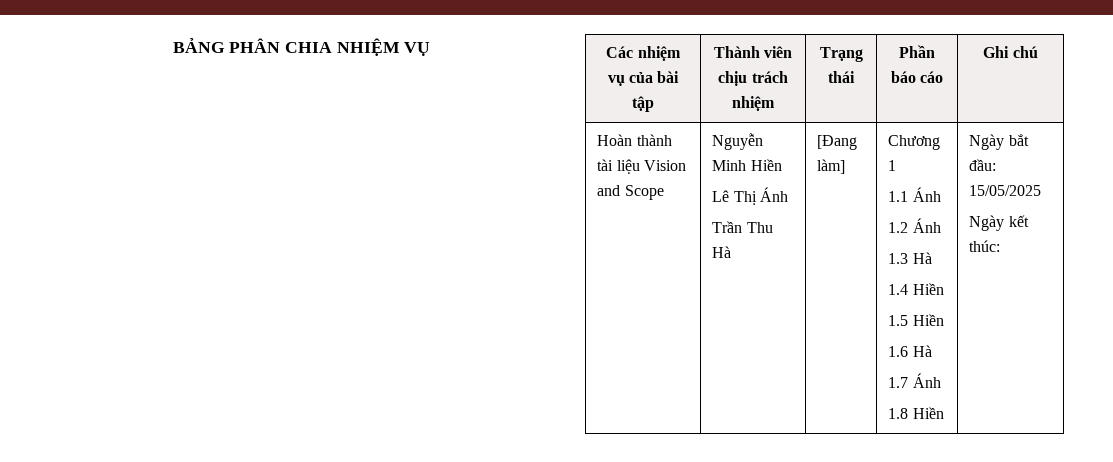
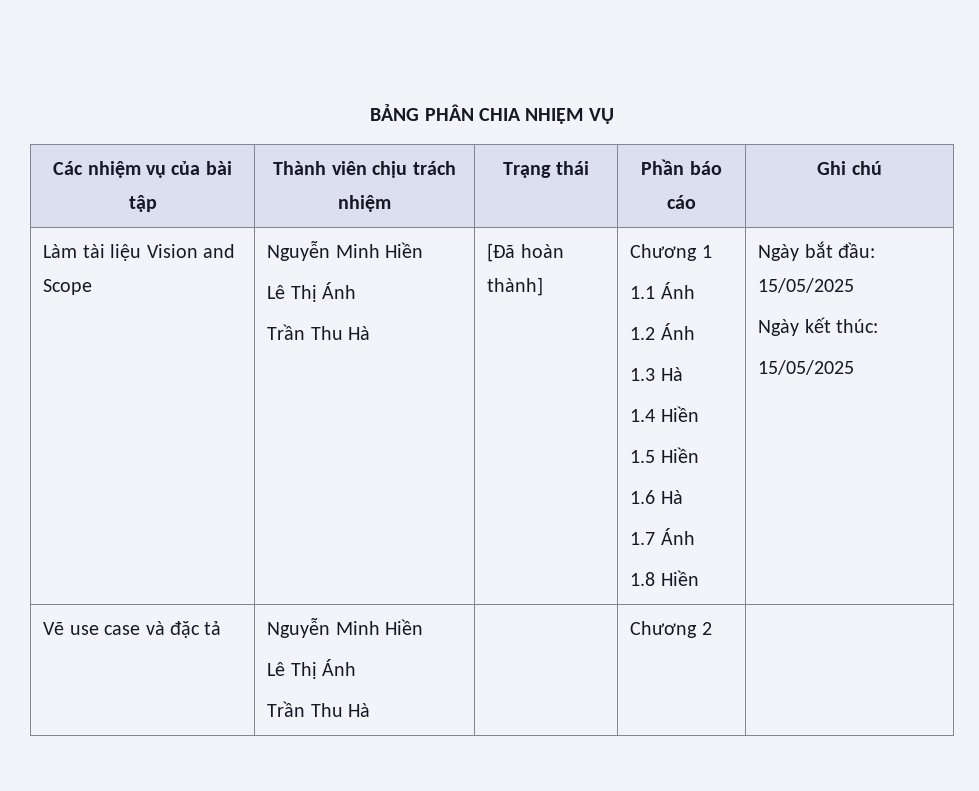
[597,134,672,146] Hoàn thành -> [43,244,78,258] Làm
[817,135,858,150] [817,159,846,174] [Đang làm] -> [487,243,564,262] [487,277,544,296] [Đã hoàn thành]
(1001, 246) none -> [758,360,855,375] [43,621,222,638] [267,618,424,638] [267,659,357,679] [267,701,371,717] [630,621,712,638] // 15/05/2025 // Vẽ use case và đặc tả | Nguyễn Minh Hiền // Lê Thị Ánh // Trần Thu Hà | | Chương 2 |

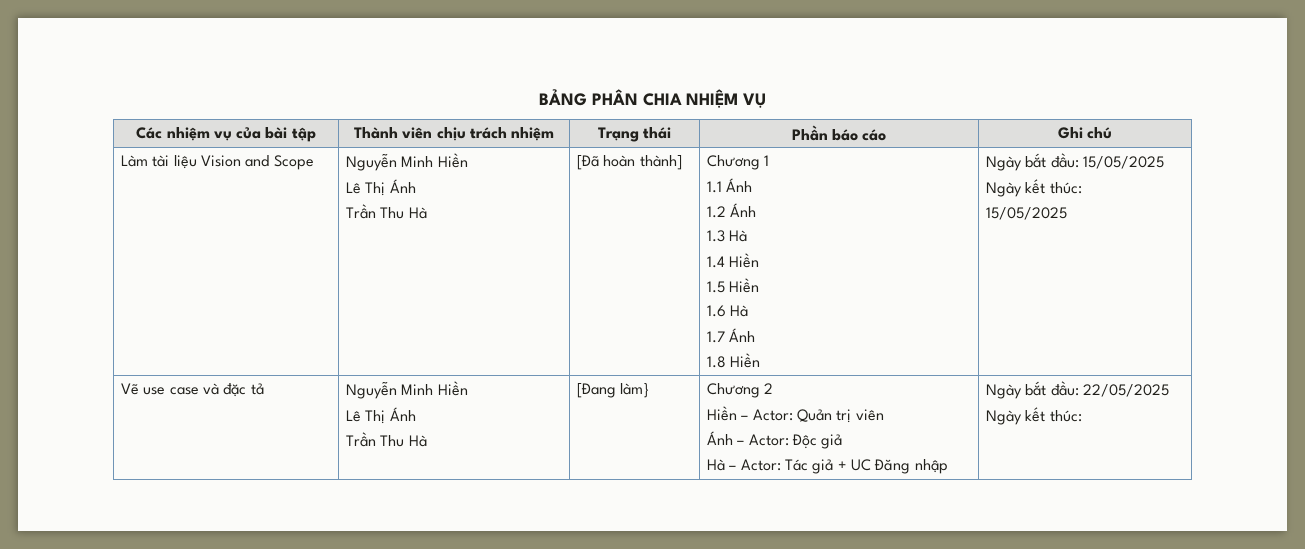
(371, 710) none -> [577,383,650,398] [Đang làm}
(712, 628) | -> [707,406,884,423] [707,431,843,449] [707,459,948,474] [986,381,1170,399] [986,407,1082,425] // Hiền – Actor: Quản trị viên // Ánh – Actor: Độc giả // Hà – Actor: Tác giả + UC Đăng nhập | Ngày bắt đầu: 22/05/2025 // Ngày kết thúc:

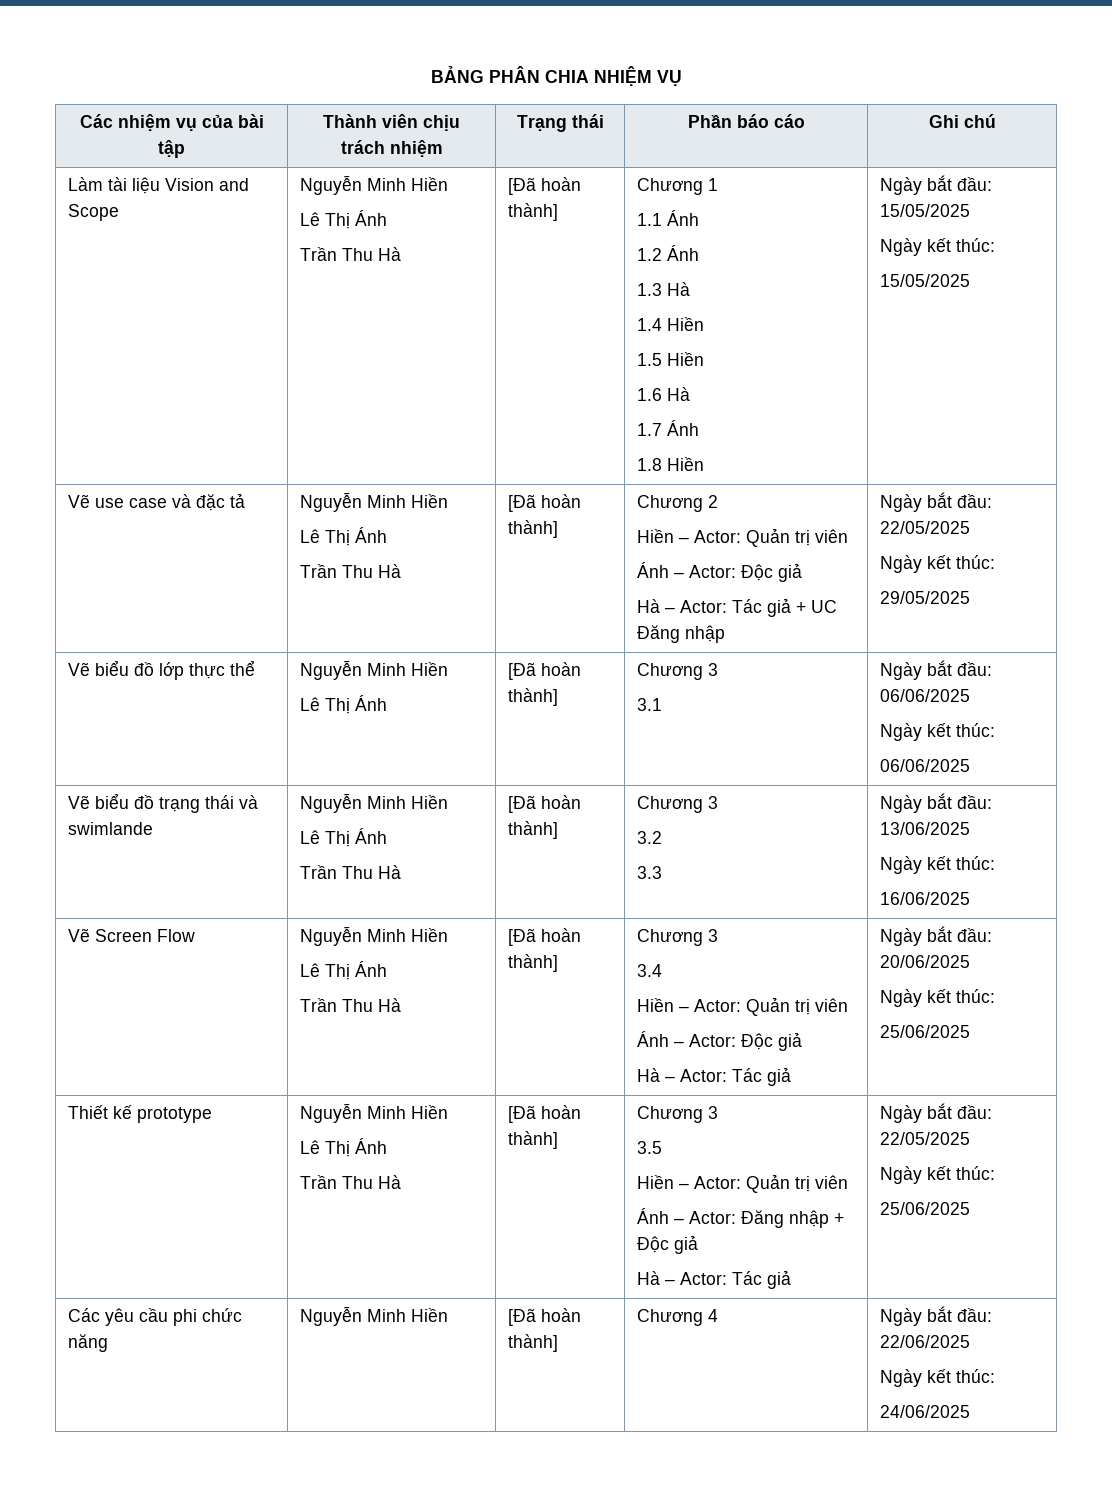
[577,383,650,398] [Đang làm} -> [508,494,582,512] [508,520,559,538] [Đã hoàn thành]
(1082, 416) none -> [880,591,971,604] [68,660,256,680] [300,660,449,680] [300,695,388,714] [508,662,582,680] [508,688,559,706] [637,663,719,680] [637,698,663,711] [880,660,993,680] [880,689,971,702] [880,723,996,741] [880,759,971,772] [68,793,259,813] [68,822,154,835] [300,793,449,813] [300,828,388,847] [300,865,402,879] [508,795,582,813] [508,821,559,839] [637,796,719,813] [637,831,663,844] [637,866,663,879] [880,793,993,813] [880,822,971,835] [880,856,996,874] [880,892,971,905] [68,928,196,942] [300,926,449,946] [300,961,388,980] [300,998,402,1012] [508,928,582,946] [508,954,559,972] [637,929,719,946] [637,964,663,977] [637,997,849,1016] [637,1031,803,1051] [637,1067,792,1086] [880,926,993,946] [880,955,971,968] [880,989,996,1007] [880,1025,971,1038] [68,1105,213,1123] [300,1103,449,1123] [300,1138,388,1157] [300,1175,402,1189] [508,1105,582,1123] [508,1131,559,1149] [637,1106,719,1123] [637,1141,663,1154] [637,1174,849,1193] [637,1208,845,1228] [637,1235,699,1254] [637,1270,792,1289] [880,1103,993,1123] [880,1132,971,1145] [880,1166,996,1184] [880,1202,971,1215] [68,1308,243,1326] [68,1334,109,1352] [300,1306,449,1326] [508,1308,582,1326] [508,1334,559,1352] [637,1309,719,1326] [880,1306,993,1326] [880,1335,971,1348] [880,1369,996,1387] [880,1405,971,1418] // 29/05/2025 // Vẽ biểu đồ lớp thực thể | Nguyễn Minh Hiền // Lê Thị Ánh | [Đã hoàn thành] | Chương 3 // 3.1 | Ngày bắt đầu: 06/06/2025 // Ngày kết thúc: // 06/06/2025 // Vẽ biểu đồ trạng thái và swimlande | Nguyễn Minh Hiền // Lê Thị Ánh // Trần Thu Hà | [Đã hoàn thành] | Chương 3 // 3.2 // 3.3 | Ngày bắt đầu: 13/06/2025 // Ngày kết thúc: // 16/06/2025 // Vẽ Screen Flow | Nguyễn Minh Hiền // Lê Thị Ánh // Trần Thu Hà | [Đã hoàn thành] | Chương 3 // 3.4 // Hiền – Actor: Quản trị viên // Ánh – Actor: Độc giả // Hà – Actor: Tác giả | Ngày bắt đầu: 20/06/2025 // Ngày kết thúc: // 25/06/2025 // Thiết kế prototype | Nguyễn Minh Hiền // Lê Thị Ánh // Trần Thu Hà | [Đã hoàn thành] | Chương 3 // 3.5 // Hiền – Actor: Quản trị viên // Ánh – Actor: Đăng nhập + Độc giả // Hà – Actor: Tác giả | Ngày bắt đầu: 22/05/2025 // Ngày kết thúc: // 25/06/2025 // Các yêu cầu phi chức năng | Nguyễn Minh Hiền | [Đã hoàn thành] | Chương 4 | Ngày bắt đầu: 22/06/2025 // Ngày kết thúc: // 24/06/2025

